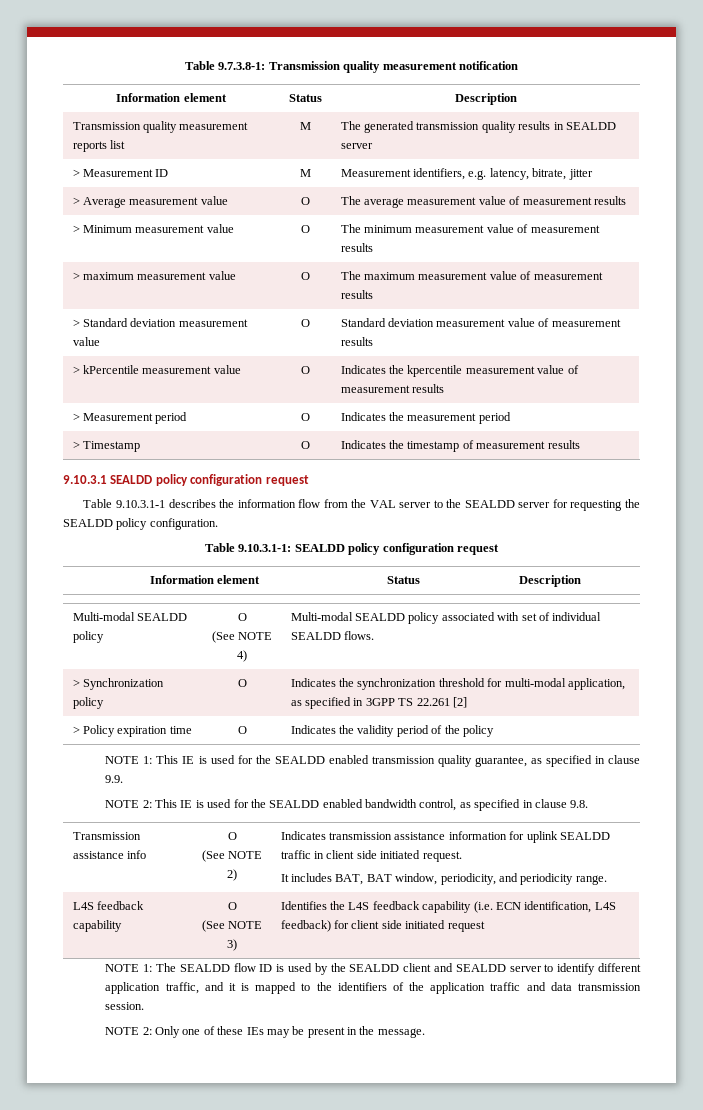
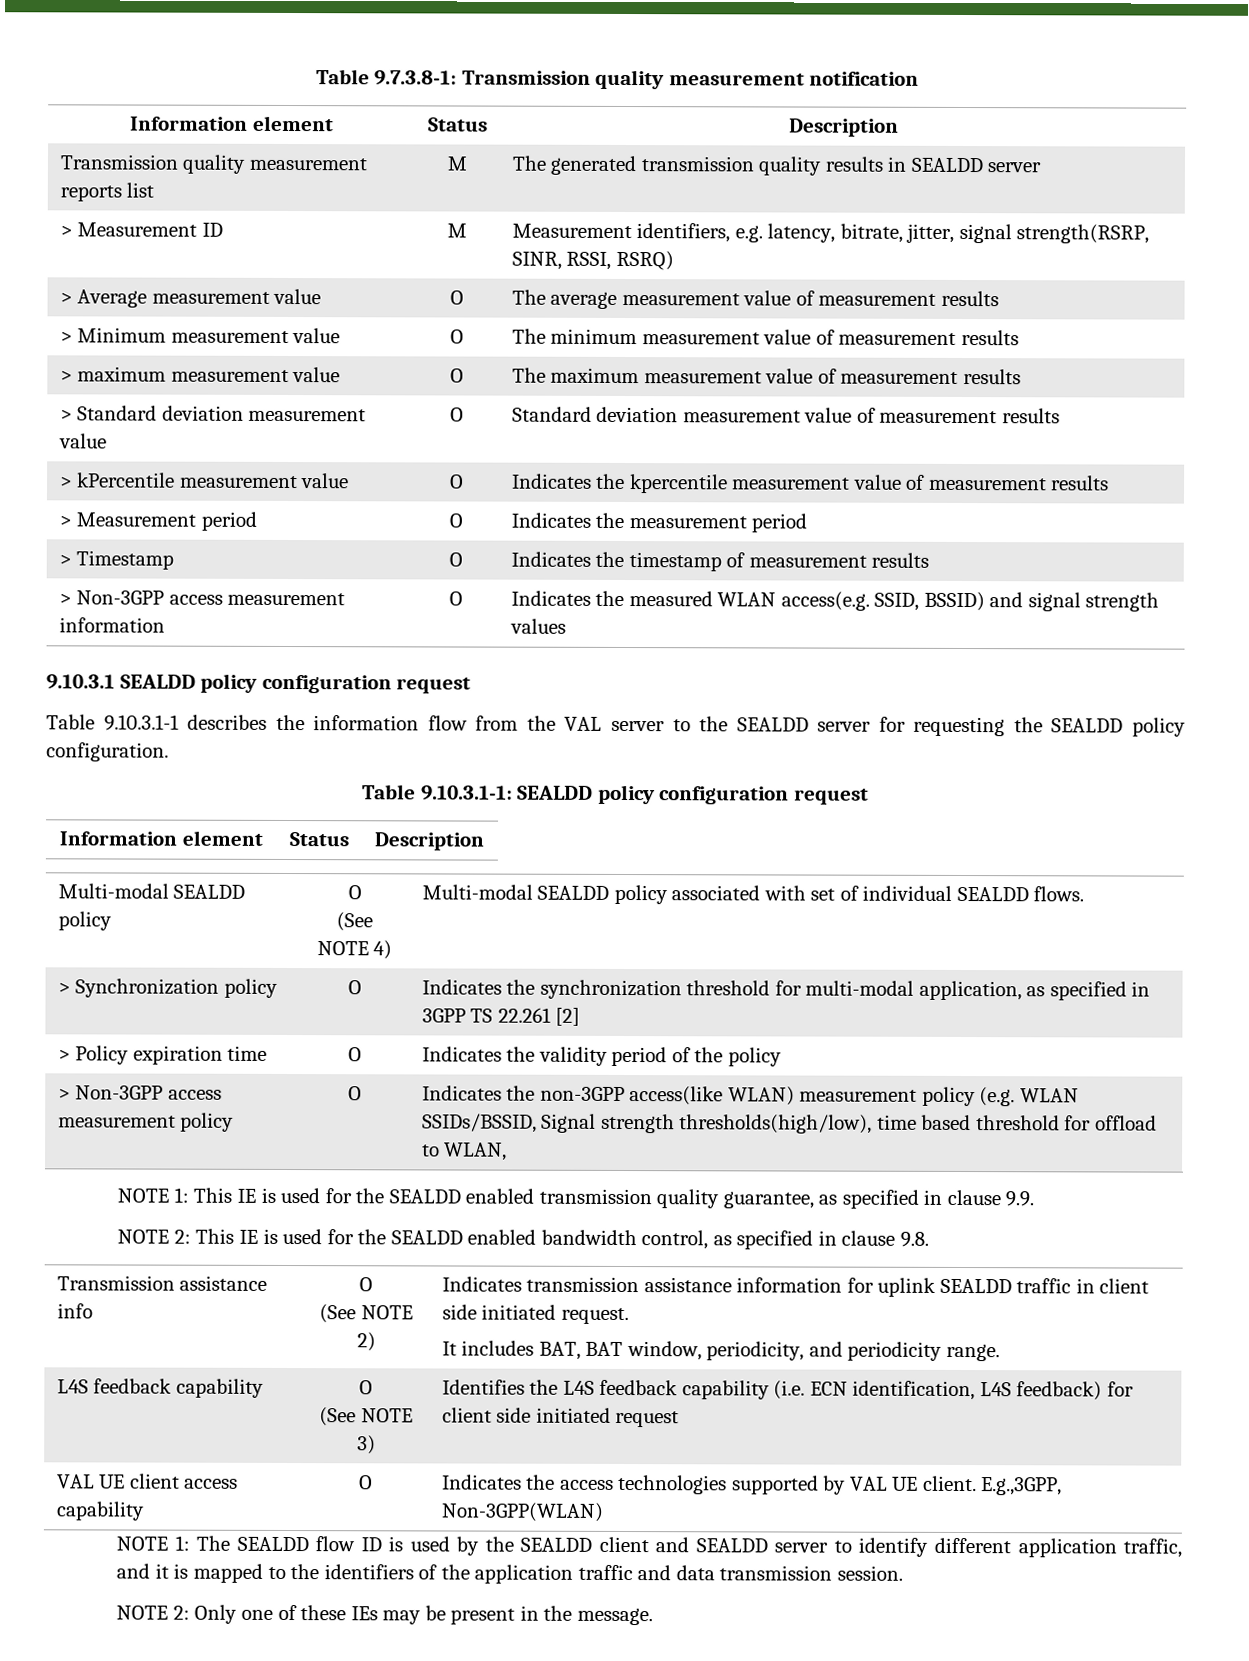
[568,169,593,180] jitter -> [906,223,1150,244] [511,250,674,271] jitter, signal strength(RSRP, SINR, RSSI, RSRQ)
(580, 444) none -> [58,590,346,606] [58,617,165,633] [449,591,463,606] [510,590,1160,612] [509,618,566,634] // > Non-3GPP access measurement information | O | Indicates the measured WLAN access(e.g. SSID, BSSID) and signal strength values
(494, 731) none -> [57,1085,222,1100] [57,1112,235,1132] [347,1086,362,1101] [421,1085,1079,1107] [421,1113,1157,1134] [421,1142,508,1161] // > Non-3GPP access measurement policy | O | Indicates the non-3GPP access(like WLAN) measurement policy (e.g. WLAN SSIDs/BSSID, Signal strength thresholds(high/low), time based threshold for offload to WLAN,
(485, 926) none -> [56,1473,239,1489] [55,1501,145,1521] [359,1475,373,1490] [441,1474,1063,1496] [440,1502,604,1522] // VAL UE client access capability | O | Indicates the access technologies supported by VAL UE client. E.g.,3GPP, Non-3GPP(WLAN)

